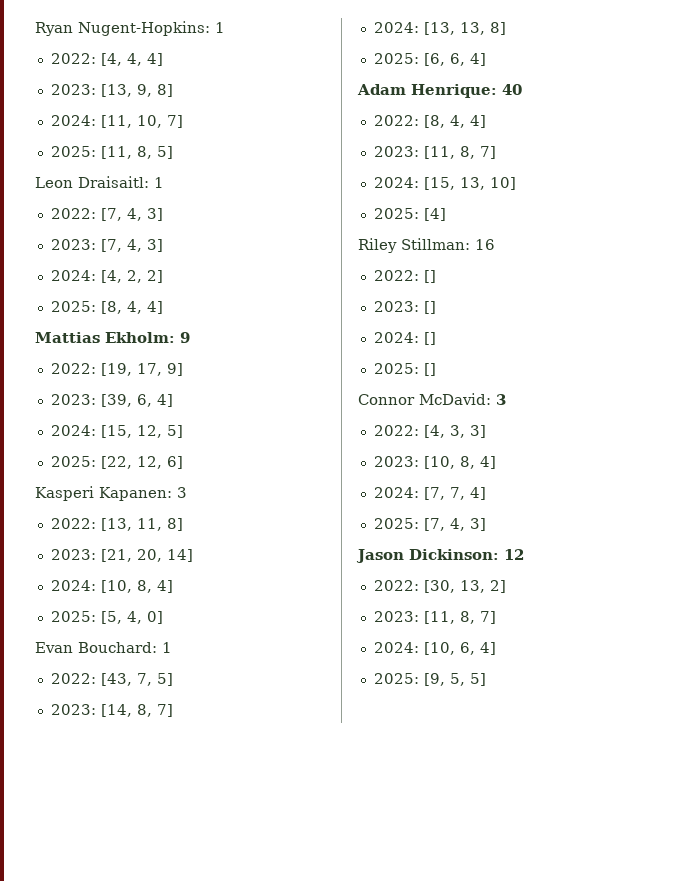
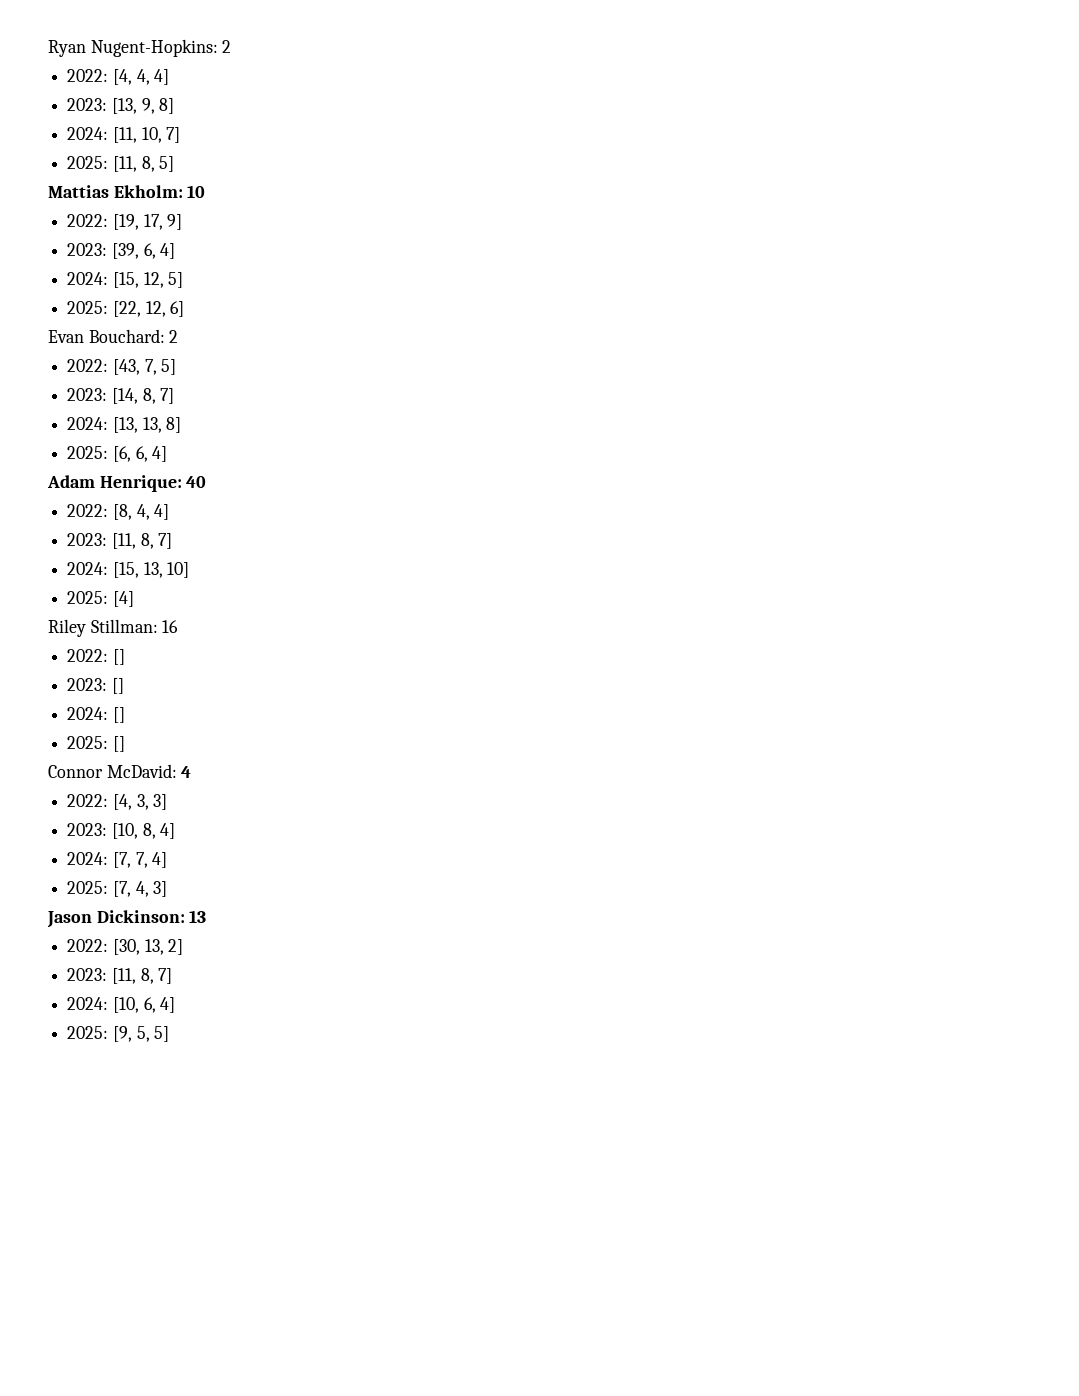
[215,22,225,33] 1 -> [222,40,232,53] 2
[35,176,164,188] [50,208,163,221] [50,239,163,252] [50,270,163,283] [50,301,163,314] // Leon Draisaitl: 1 // 2022: [7, 4, 3] // 2023: [7, 4, 3] // 2024: [4, 2, 2] // 2025: [8, 4, 4] -> (175, 164) none
[180,332,190,343] 9 -> [187,185,206,198] 10
[35,486,187,501] [50,518,183,531] [50,549,193,562] [50,580,173,593] [50,611,163,624] // Kasperi Kapanen: 3 // 2022: [13, 11, 8] // 2023: [21, 20, 14] // 2024: [10, 8, 4] // 2025: [5, 4, 0] -> (185, 309) none
[162,642,172,653] 1 -> [169,330,179,343] 2
[496,394,506,405] 3 -> [181,766,192,778] 4
[504,549,524,560] 12 -> [189,910,207,923] 13

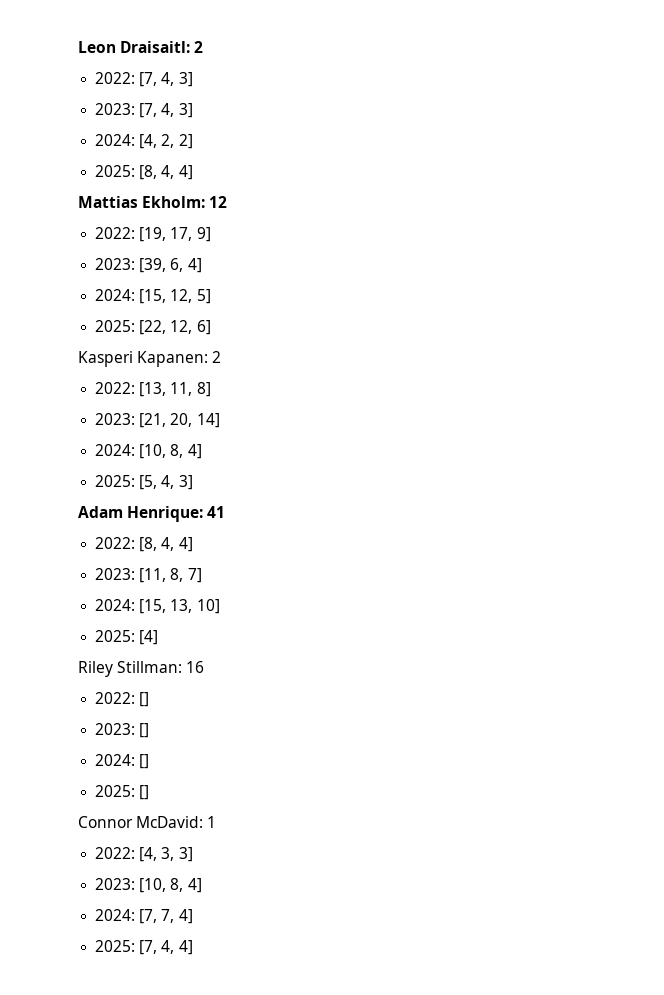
[48,39,232,57] [67,69,170,85] [67,98,175,114] [67,127,181,143] [67,156,175,172] Ryan Nugent-Hopkins: 2 // 2022: [4, 4, 4] // 2023: [13, 9, 8] // 2024: [11, 10, 7] // 2025: [11, 8, 5] -> [78,41,204,53] [95,72,193,87] [95,103,193,118] [95,134,193,149] [95,165,193,180] Leon Draisaitl: 2 // 2022: [7, 4, 3] // 2023: [7, 4, 3] // 2024: [4, 2, 2] // 2025: [8, 4, 4]
[187,185,206,198] 10 -> [209,196,228,208] 12
[48,329,179,343] [67,359,177,375] [67,388,175,404] [67,417,182,433] [67,446,168,462] Evan Bouchard: 2 // 2022: [43, 7, 5] // 2023: [14, 8, 7] // 2024: [13, 13, 8] // 2025: [6, 6, 4] -> [78,351,222,367] [95,382,211,397] [95,413,220,428] [95,444,202,459] [95,475,193,490] Kasperi Kapanen: 2 // 2022: [13, 11, 8] // 2023: [21, 20, 14] // 2024: [10, 8, 4] // 2025: [5, 4, 3]
[186,476,207,488] 40 -> [207,506,226,518] 41
[181,766,192,778] 4 -> [207,816,217,828] 1
[153,881,168,897] [47,910,207,928] [67,939,184,955] [67,968,173,984] [67,997,176,1013] [67,1026,170,1042] 3] // Jason Dickinson: 13 // 2022: [30, 13, 2] // 2023: [11, 8, 7] // 2024: [10, 6, 4] // 2025: [9, 5, 5] -> [178,940,193,955] 4]

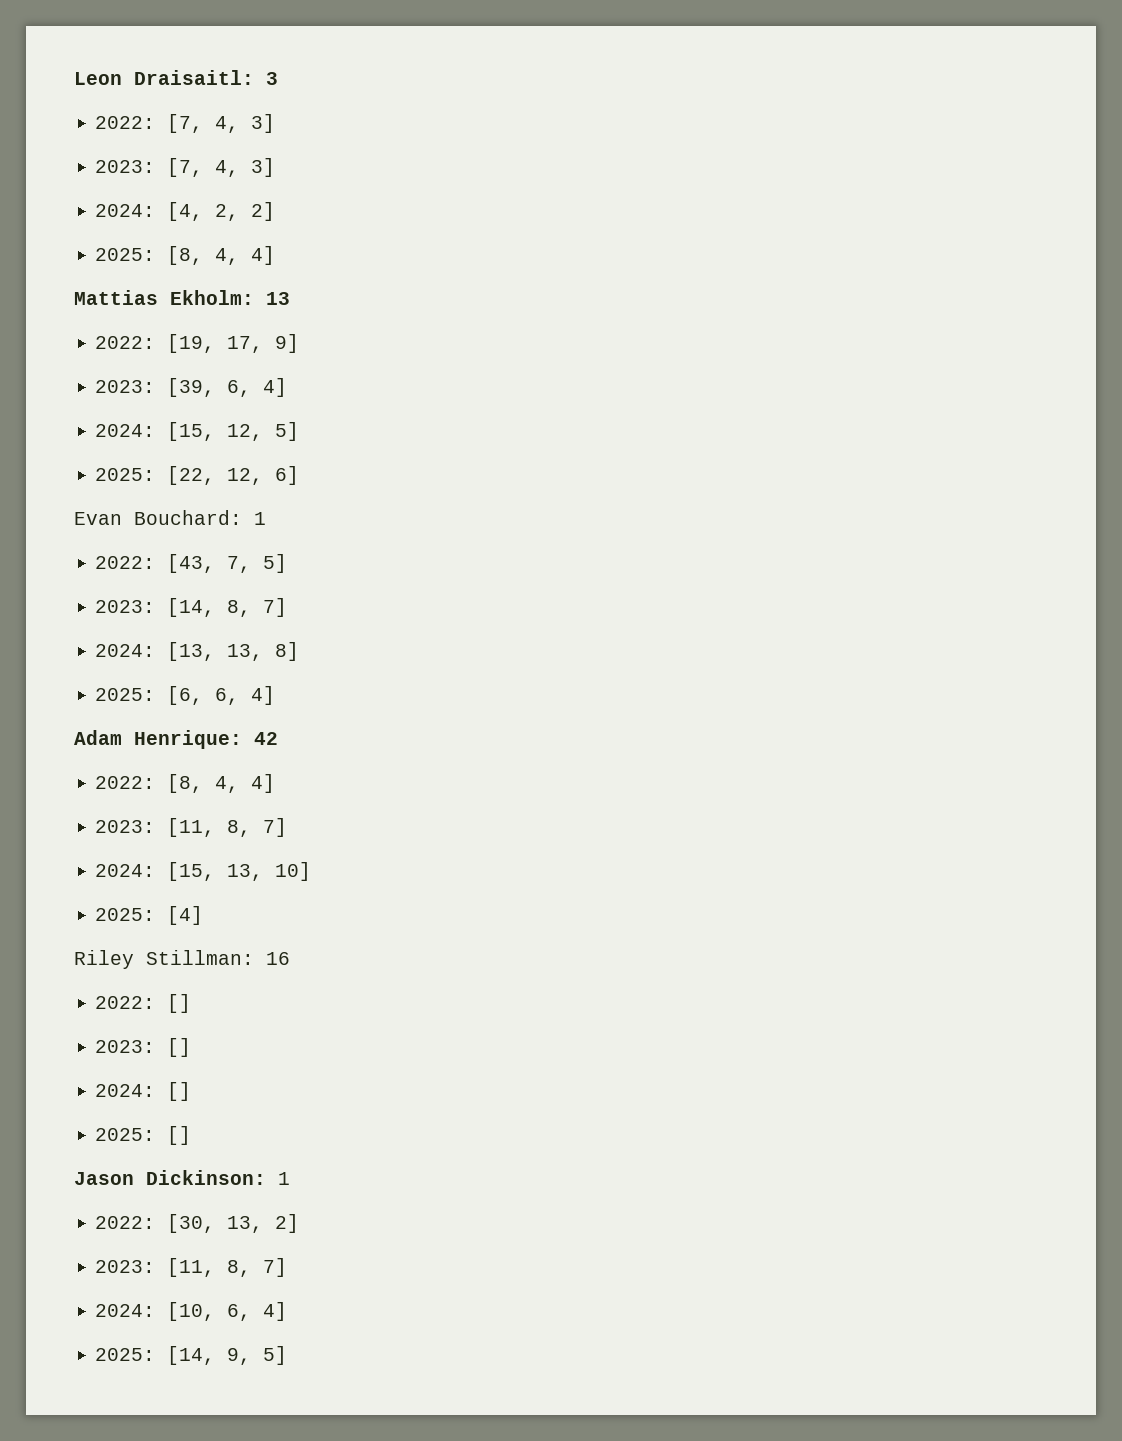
[194,41,204,53] 2 -> [266,72,278,85] 3
[209,196,228,208] 12 -> [266,292,290,305] 13
[78,351,222,367] [95,382,211,397] [95,413,220,428] [95,444,202,459] [95,475,193,490] Kasperi Kapanen: 2 // 2022: [13, 11, 8] // 2023: [21, 20, 14] // 2024: [10, 8, 4] // 2025: [5, 4, 3] -> [74,510,266,525] [95,554,288,573] [95,598,288,617] [95,642,300,661] [95,686,276,705] Evan Bouchard: 1 // 2022: [43, 7, 5] // 2023: [14, 8, 7] // 2024: [13, 13, 8] // 2025: [6, 6, 4]
[207,506,226,518] 41 -> [254,732,278,745] 42
[78,816,217,828] [95,847,193,862] [95,878,202,893] [95,909,193,924] [95,940,193,955] Connor McDavid: 1 // 2022: [4, 3, 3] // 2023: [10, 8, 4] // 2024: [7, 7, 4] // 2025: [7, 4, 4] -> [74,1170,290,1185] [95,1214,300,1233] [95,1258,288,1277] [95,1302,288,1321] [95,1346,288,1365] Jason Dickinson: 1 // 2022: [30, 13, 2] // 2023: [11, 8, 7] // 2024: [10, 6, 4] // 2025: [14, 9, 5]

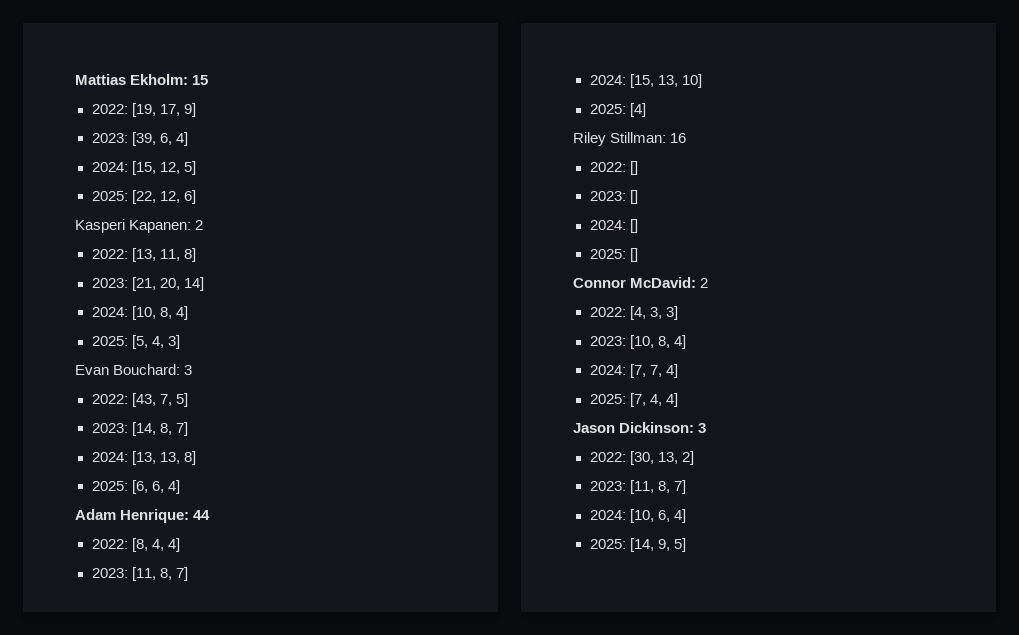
[74,70,278,85] [95,114,276,133] [95,158,276,177] [95,202,276,221] [95,246,276,265] Leon Draisaitl: 3 // 2022: [7, 4, 3] // 2023: [7, 4, 3] // 2024: [4, 2, 2] // 2025: [8, 4, 4] // -> (75, 79) none
[266,292,290,305] 13 -> [192,75,209,85] 15
(300, 475) none -> [75,219,204,233] [91,248,196,262] [91,277,204,291] [91,306,188,320] [91,335,180,349] // Kasperi Kapanen: 2 // 2022: [13, 11, 8] // 2023: [21, 20, 14] // 2024: [10, 8, 4] // 2025: [5, 4, 3]
[254,512,266,525] 1 -> [184,365,193,375] 3
[254,732,278,745] 42 -> [193,510,211,520] 44
(192, 1135) none -> [573,277,709,288] [589,306,678,320] [589,335,686,349] [589,364,678,378] [589,393,678,407] // Connor McDavid: 2 // 2022: [4, 3, 3] // 2023: [10, 8, 4] // 2024: [7, 7, 4] // 2025: [7, 4, 4]
[278,1172,290,1185] 1 -> [698,423,707,433] 3

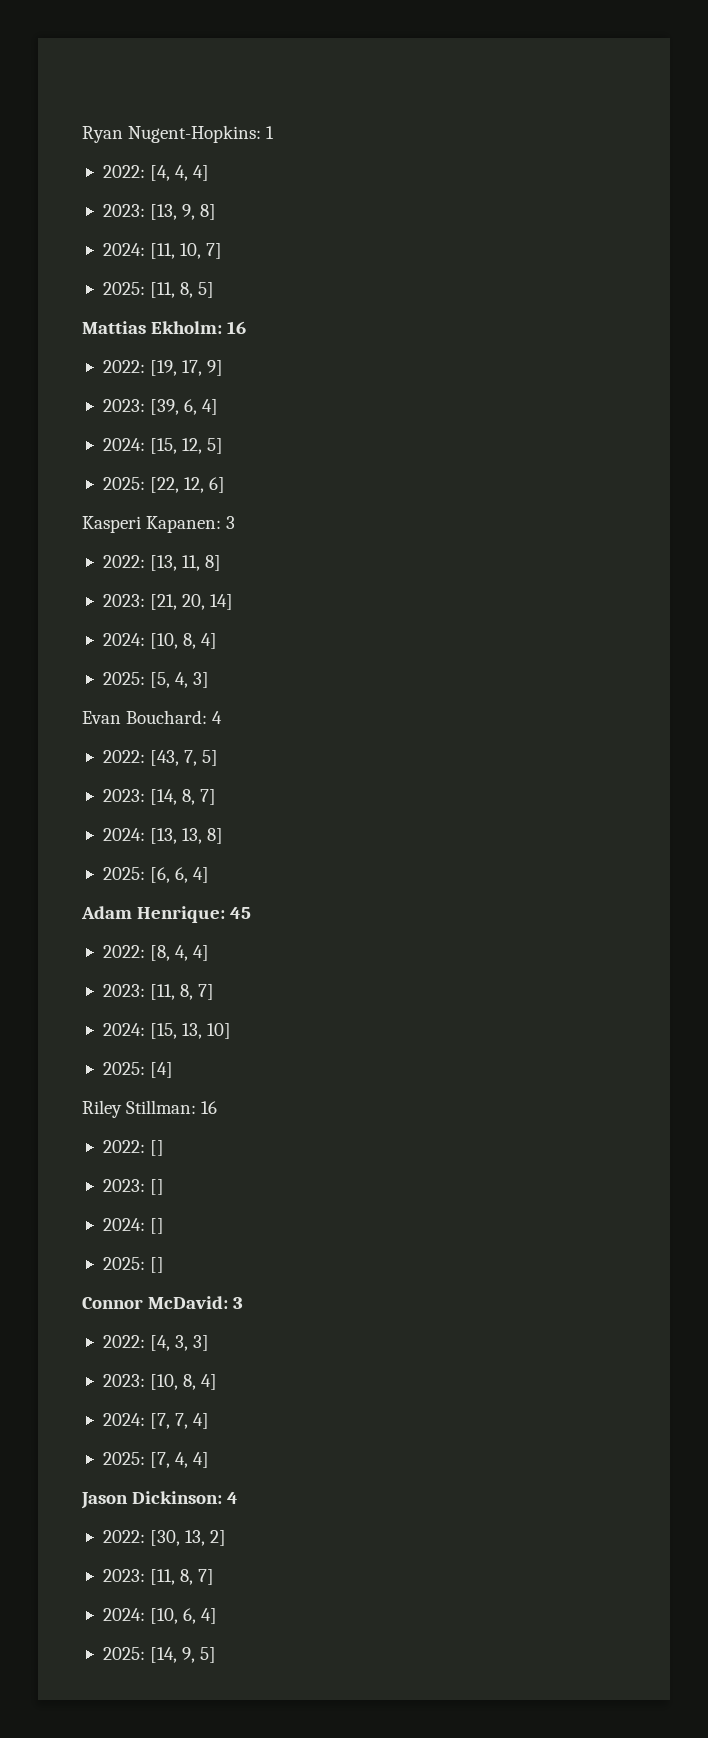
(75, 79) none -> [82,125,275,143] [102,165,210,181] [102,204,217,220] [102,243,223,259] [102,282,215,298] Ryan Nugent-Hopkins: 1 // 2022: [4, 4, 4] // 2023: [13, 9, 8] // 2024: [11, 10, 7] // 2025: [11, 8, 5] //
[192,75,209,85] 15 -> [227,321,247,334] 16
[195,220,204,230] 2 -> [226,516,236,529] 3
[184,365,193,375] 3 -> [212,711,223,724] 4
[193,510,211,520] 44 -> [230,907,252,919] 45
[700,278,709,288] 2 -> [233,1297,244,1309] 3
[698,423,707,433] 3 -> [227,1492,239,1504] 4

